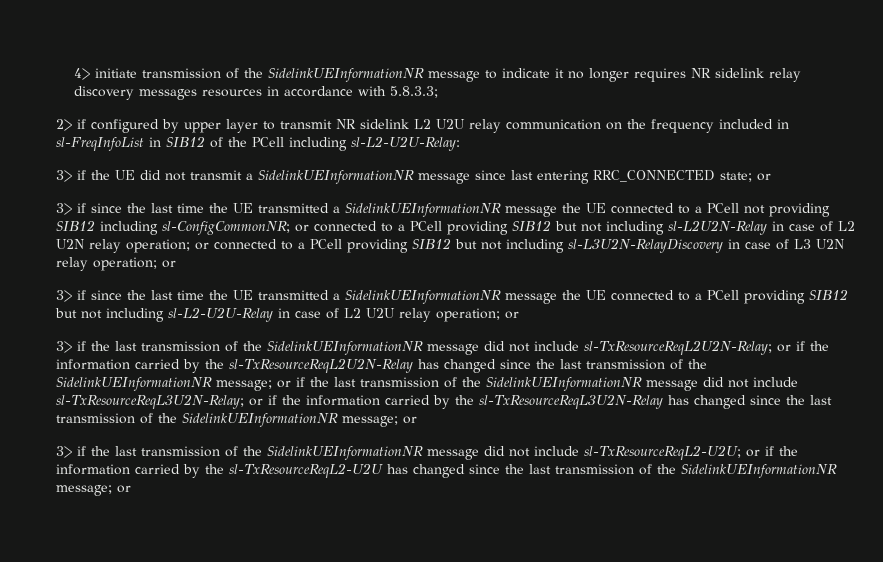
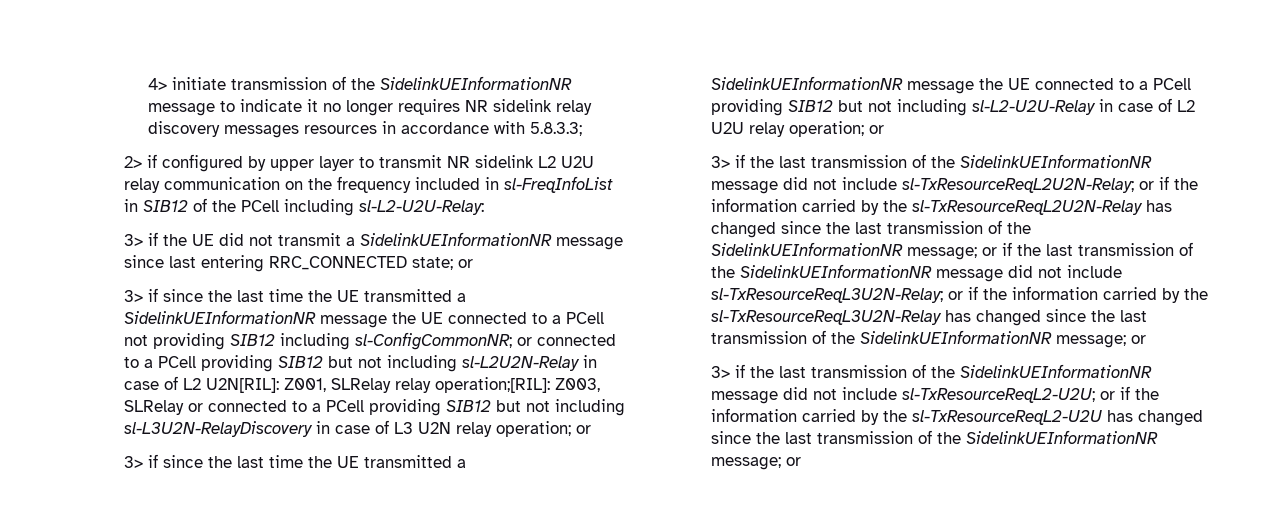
[56,239,191,253] U2N relay operation; -> [205,377,600,393] [123,400,184,415] U2N[RIL]: Z001, SLRelay relay operation;[RIL]: Z003, SLRelay

